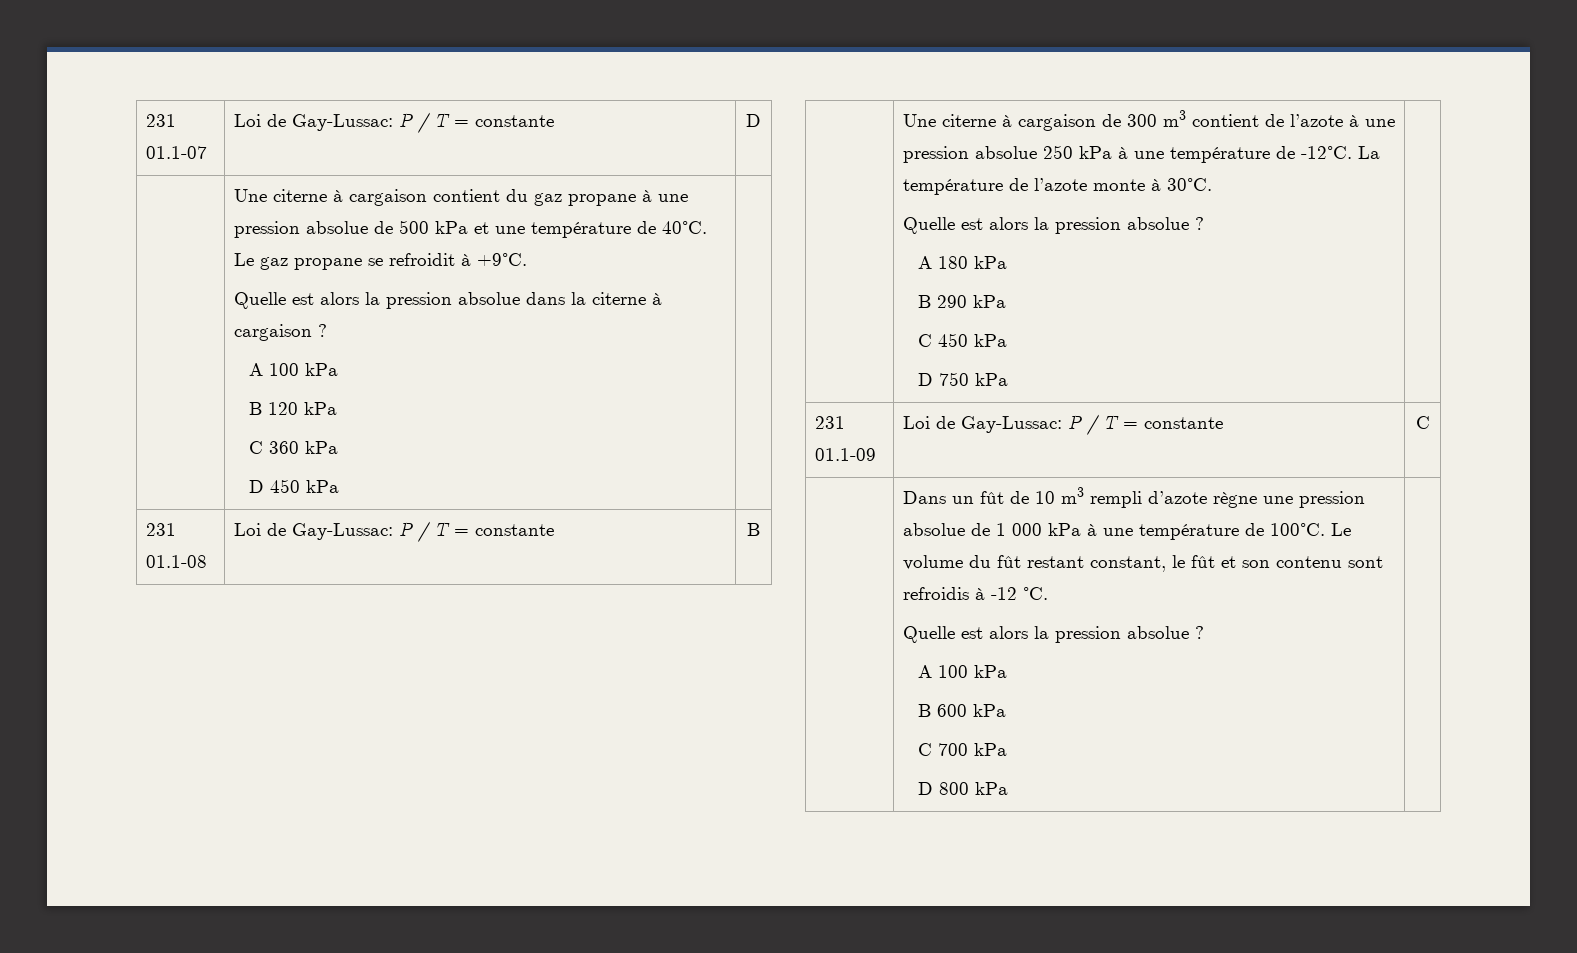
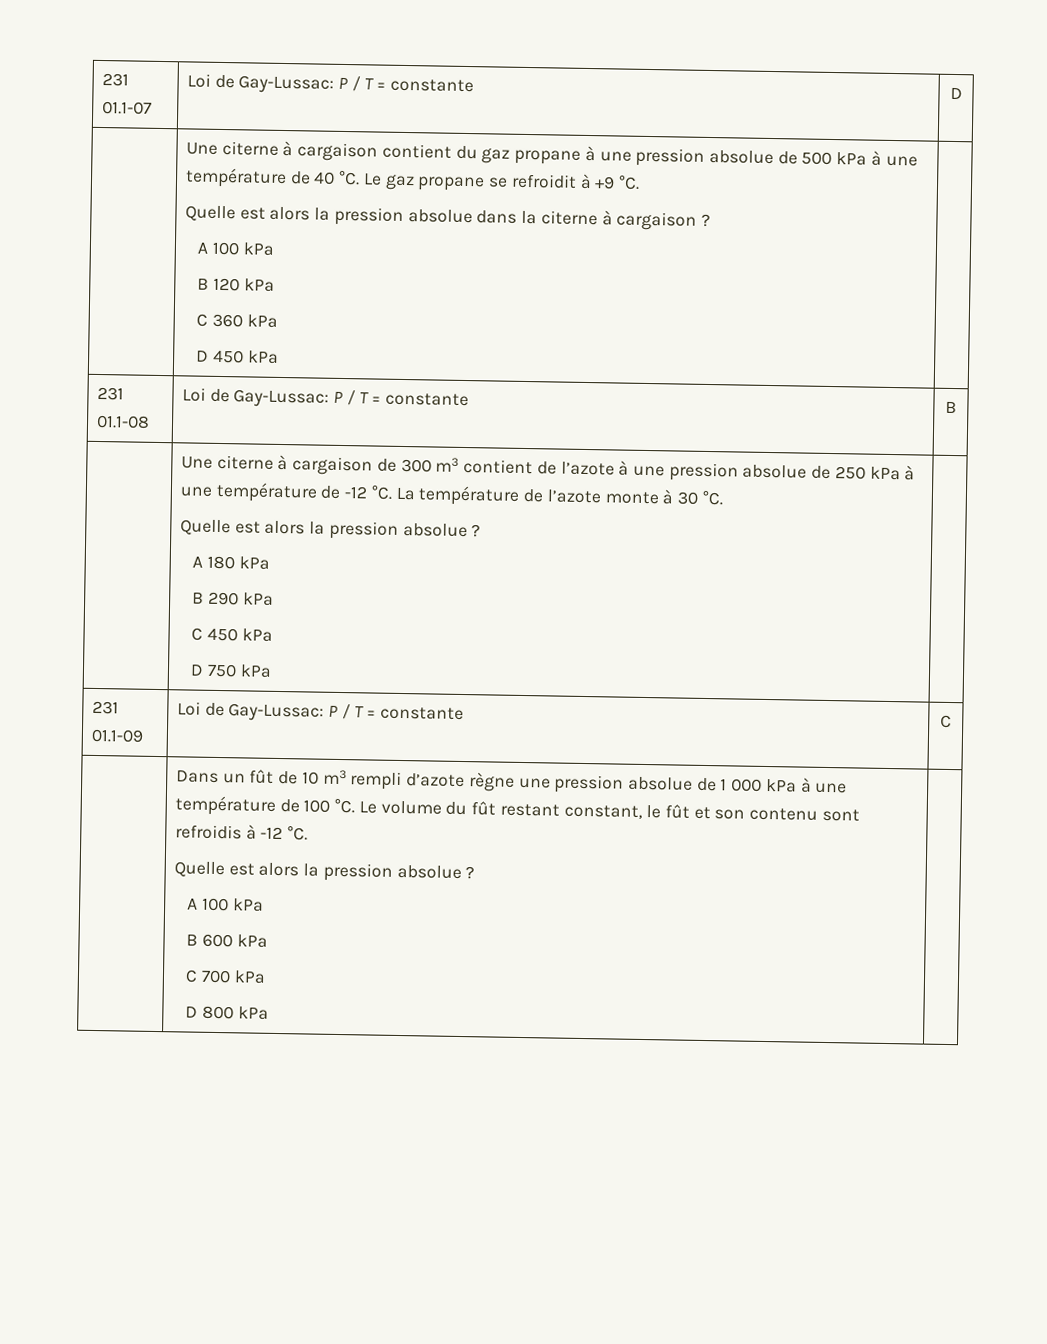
[473,221,707,238] et une température de 40°C. -> [870,150,918,167] [185,167,361,189] à une température de 40 °C.
[476,253,527,266] +9°C. -> [594,175,640,190] +9 °C.
(1037, 152) none -> [811,465,832,480] de
[1300,146,1352,159] -12°C. -> [344,485,393,500] -12 °C.
[1166,178,1212,191] 30°C. -> [676,490,723,506] 30 °C.
[1269,523,1325,536] 100°C. -> [303,798,356,814] 100 °C.

